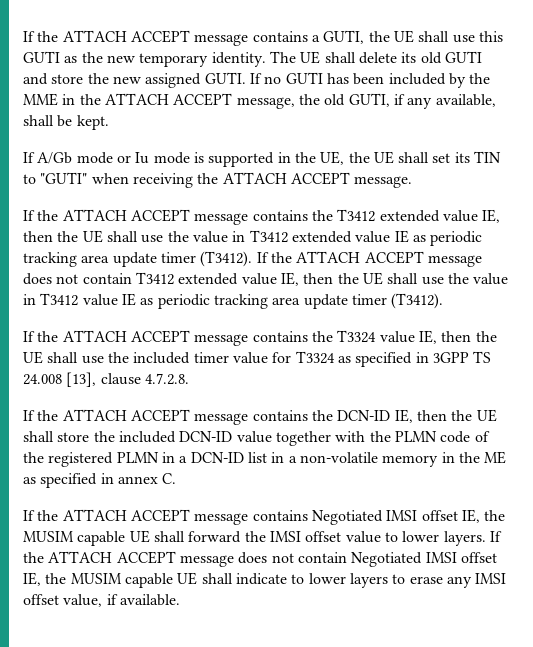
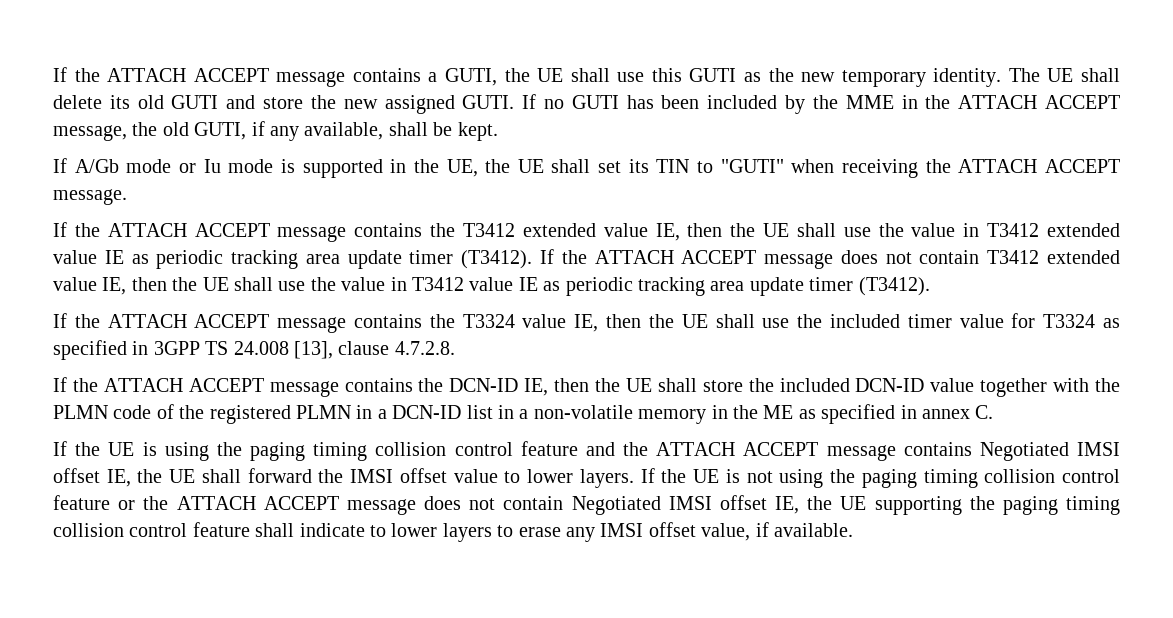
(59, 515) none -> [108,441,648,461] UE is using the paging timing collision control feature and the
[23,531,126,546] MUSIM capable -> (163, 476) none
(44, 557) none -> [693,469,1121,488] [53,495,169,510] UE is not using the paging timing collision control feature or the
[70,572,198,588] MUSIM capable UE -> [840,496,1120,515] [53,522,250,537] UE supporting the paging timing collision control feature

